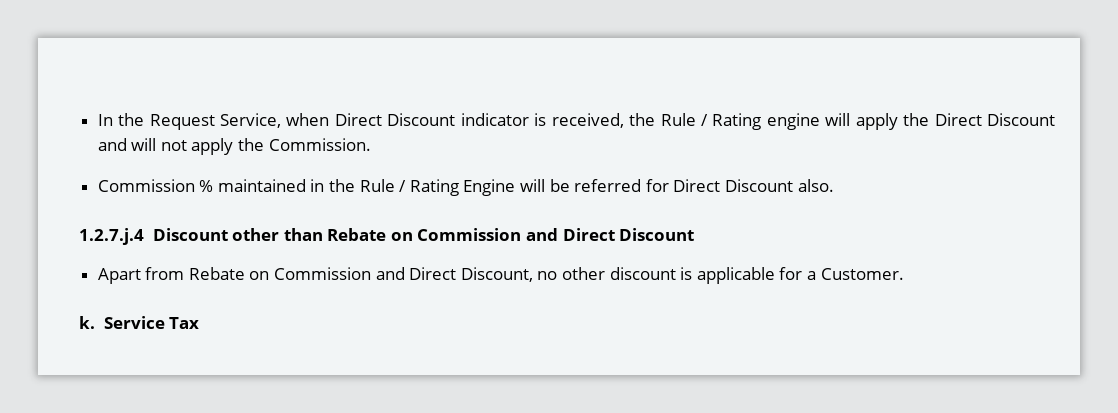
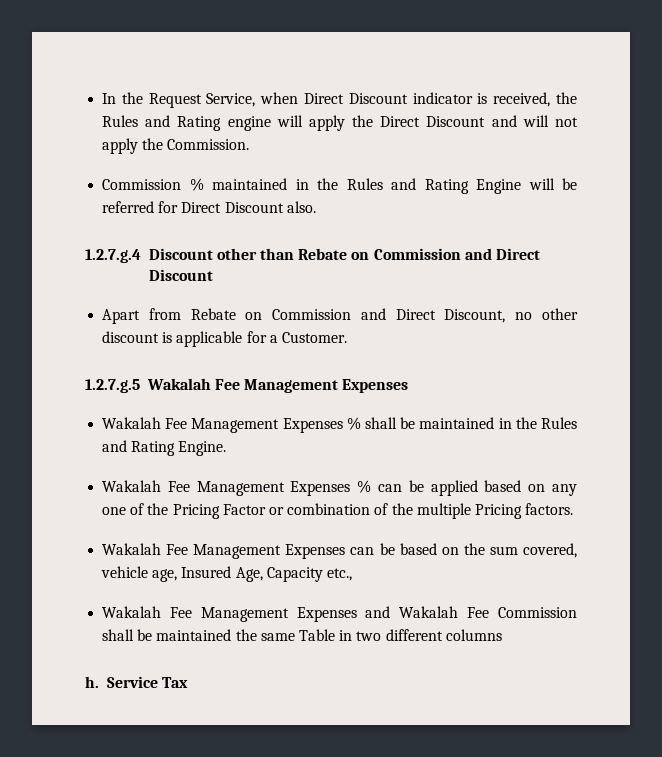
[660,113,708,126] Rule / -> [102,115,171,127] Rules and
[359,179,407,192] Rule / -> [346,178,417,190] Rules and
[79,228,144,245] 1.2.7.j.4 -> [85,249,141,263] 1.2.7.g.4
[79,316,95,329] k. -> [85,378,409,393] [102,417,577,433] [102,440,227,456] [102,480,577,496] [102,503,574,519] [102,543,577,559] [101,566,352,582] [102,606,578,622] [102,629,502,641] [85,676,99,688] 1.2.7.g.5 Wakalah Fee Management Expenses // Wakalah Fee Management Expenses % shall be maintained in the Rules and Rating Engine. // Wakalah Fee Management Expenses % can be applied based on any one of the Pricing Factor or combination of the multiple Pricing factors. // Wakalah Fee Management Expenses can be based on the sum covered, vehicle age, Insured Age, Capacity etc., // Wakalah Fee Management Expenses and Wakalah Fee Commission shall be maintained the same Table in two different columns // h.

